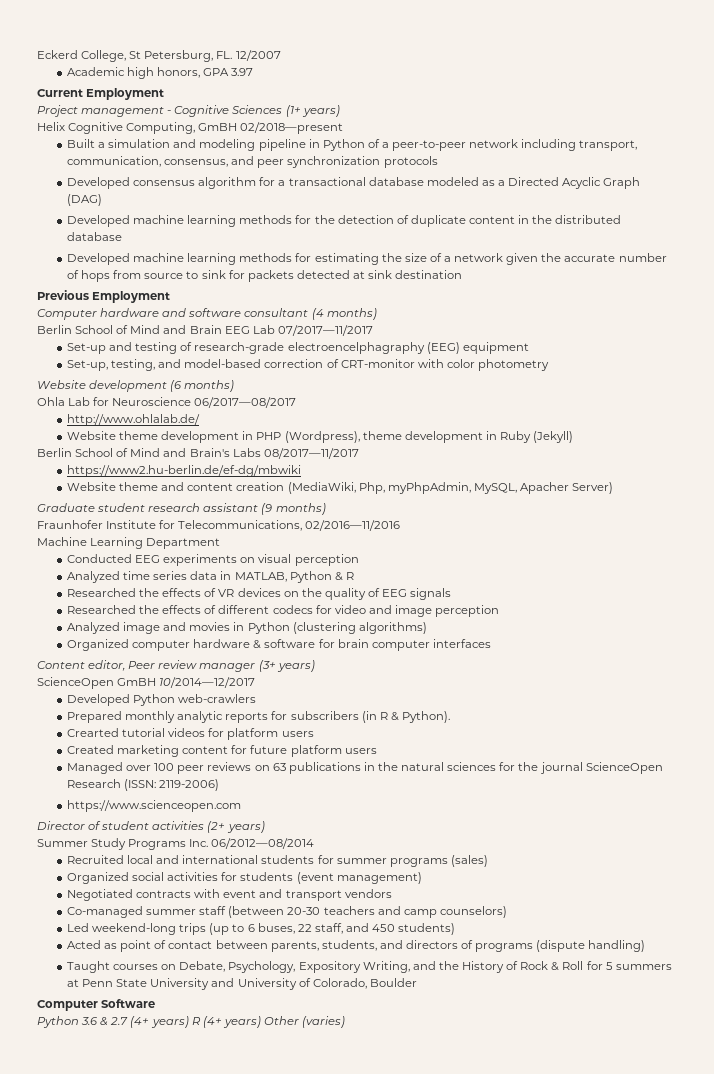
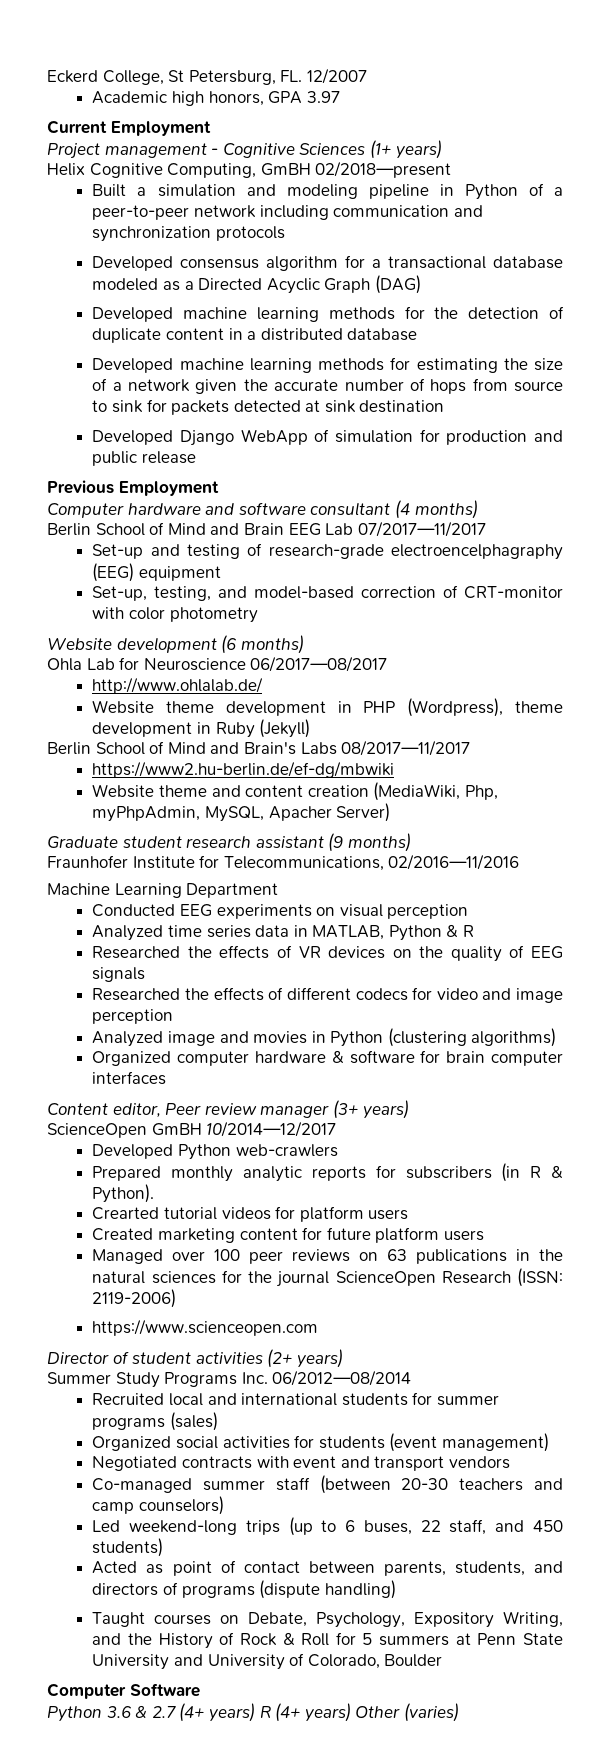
[579,140,638,151] [67,156,285,168] transport, communication, consensus, and peer -> [333,205,483,217] communication and
[532,215,553,224] the -> [247,331,257,340] a
(463, 274) none -> [92,429,563,446] [92,451,196,466] // Developed Django WebApp of simulation for production and public release

